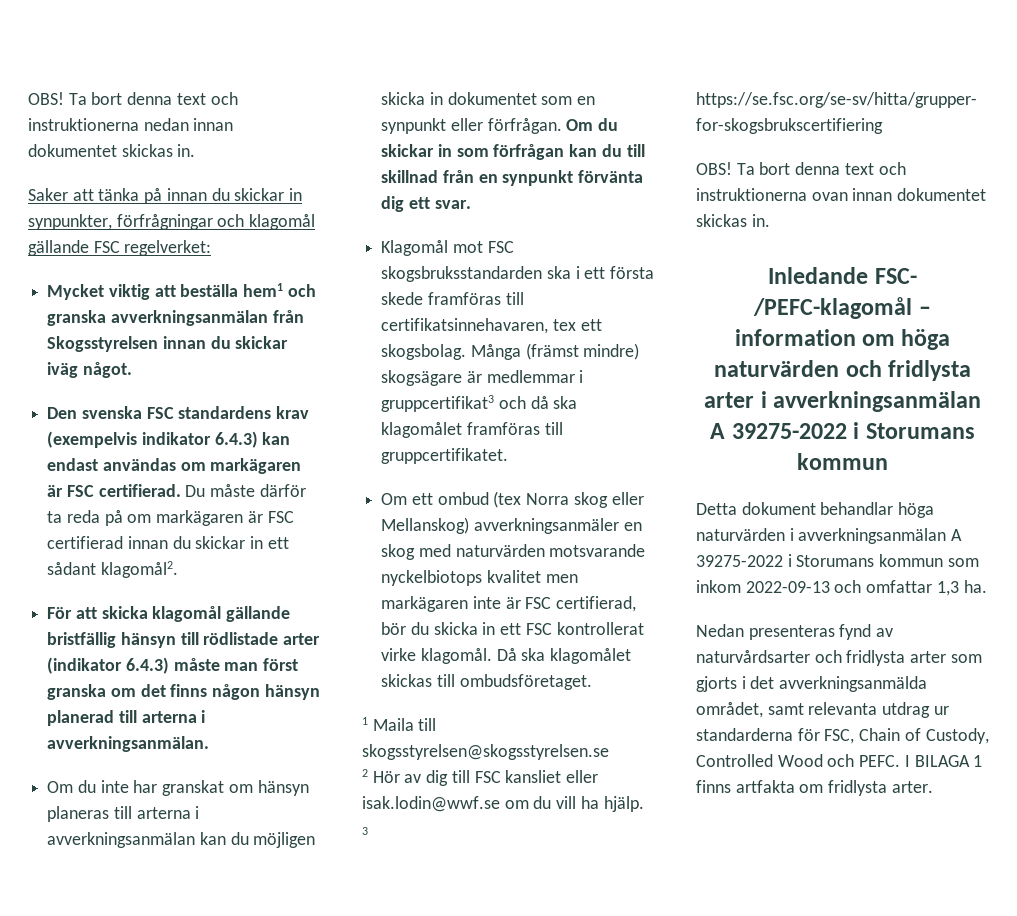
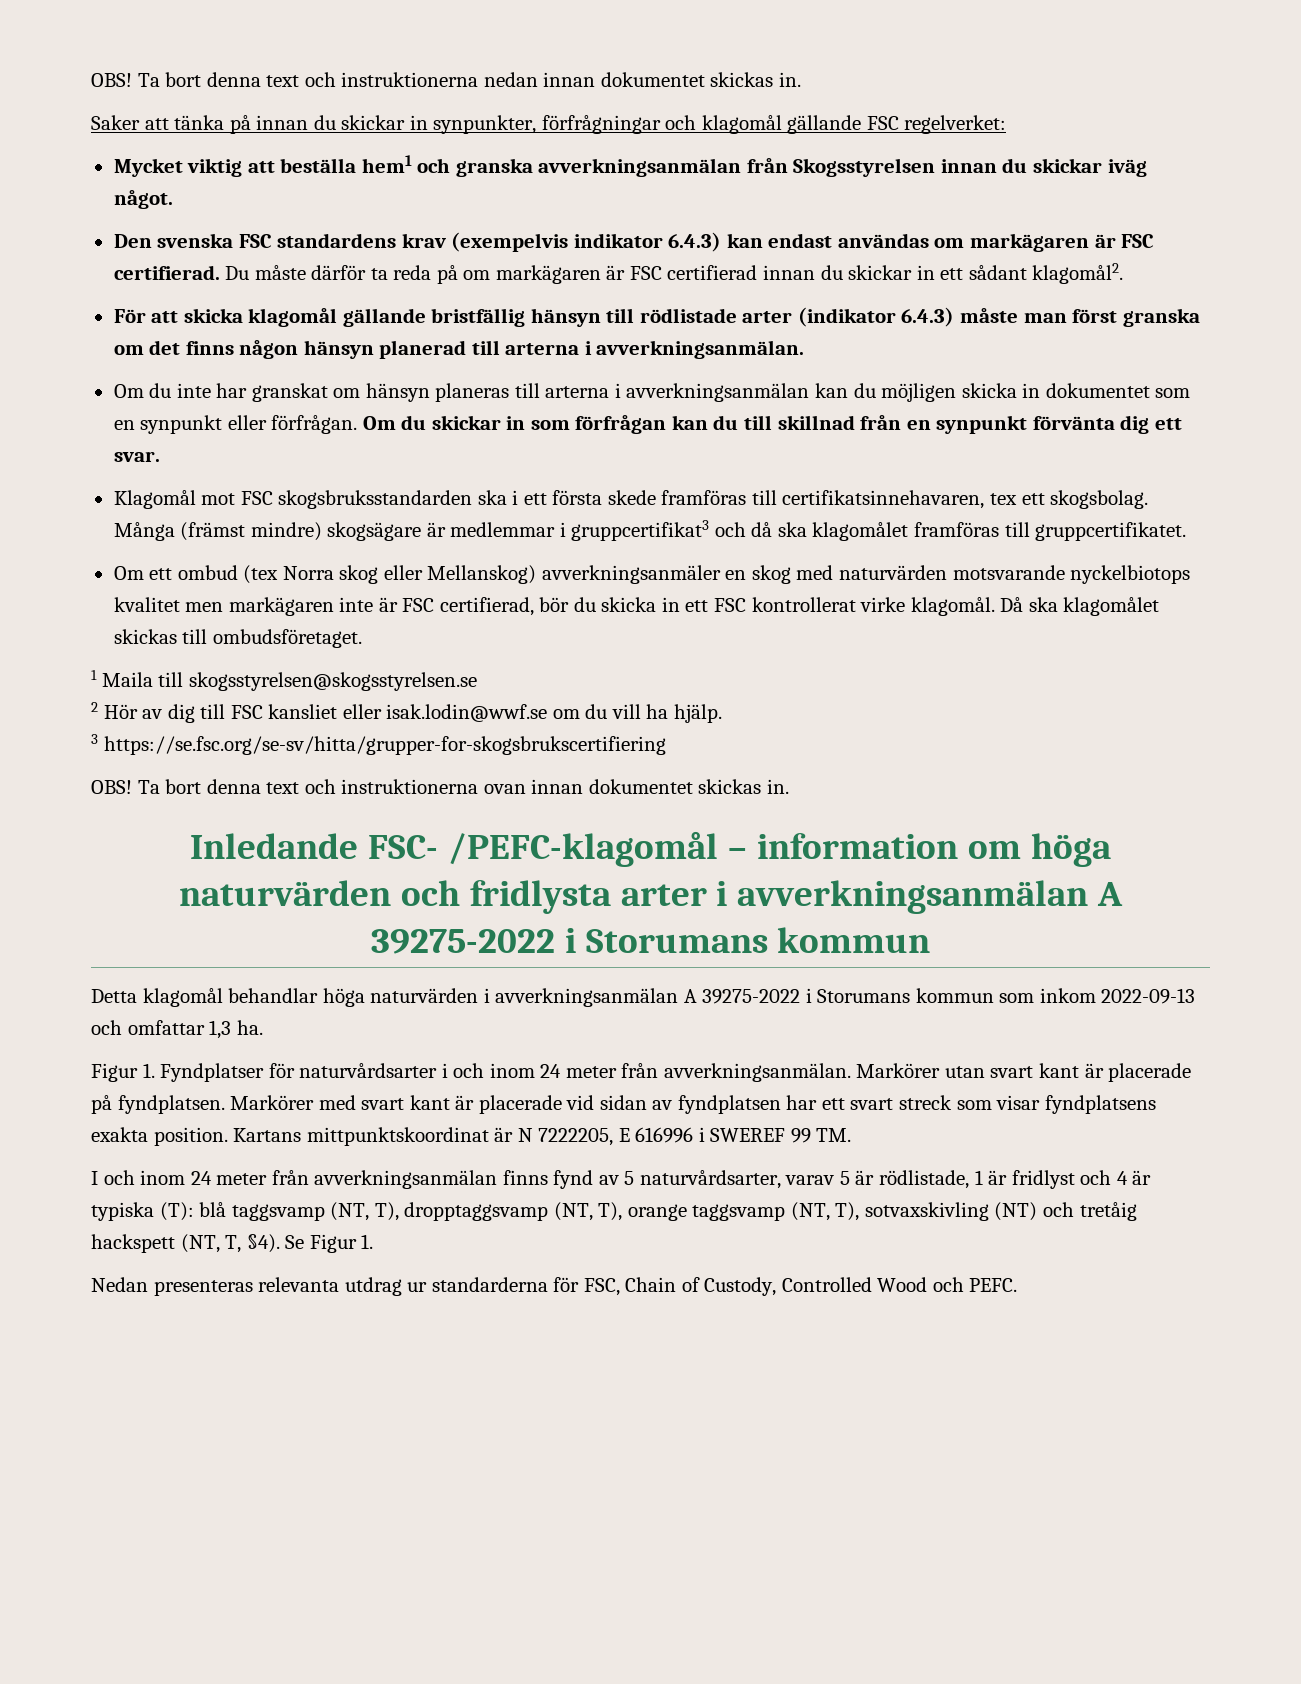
[741,502,816,515] dokument -> [142,988,223,1007] klagomål
[696,624,894,640] [696,650,982,666] [696,676,928,692] [696,702,804,718] Nedan presenteras fynd av naturvårdsarter och fridlysta arter som gjorts i det avverkningsanmälda området, samt -> [91,1063,1192,1082] [91,1095,1156,1114] [91,1127,852,1146] [91,1170,1152,1189] [91,1202,1137,1221] [91,1234,374,1253] [91,1277,253,1296] Figur 1. Fyndplatser för naturvårdsarter i och inom 24 meter från avverkningsanmälan. Markörer utan svart kant är placerade på fyndplatsen. Markörer med svart kant är placerade vid sidan av fyndplatsen har ett svart streck som visar fyndplatsens exakta position. Kartans mittpunktskoordinat är N 7222205, E 616996 i SWEREF 99 TM. // I och inom 24 meter från avverkningsanmälan finns fynd av 5 naturvårdsarter, varav 5 är rödlistade, 1 är fridlyst och 4 är typiska (T): blå taggsvamp (NT, T), dropptaggsvamp (NT, T), orange taggsvamp (NT, T), sotvaxskivling (NT) och tretåig hackspett (NT, T, §4). Se Figur 1. // Nedan presenteras
[904,755,983,767] [696,780,933,796] I BILAGA 1 finns artfakta om fridlysta arter. -> (1018, 1285) none

